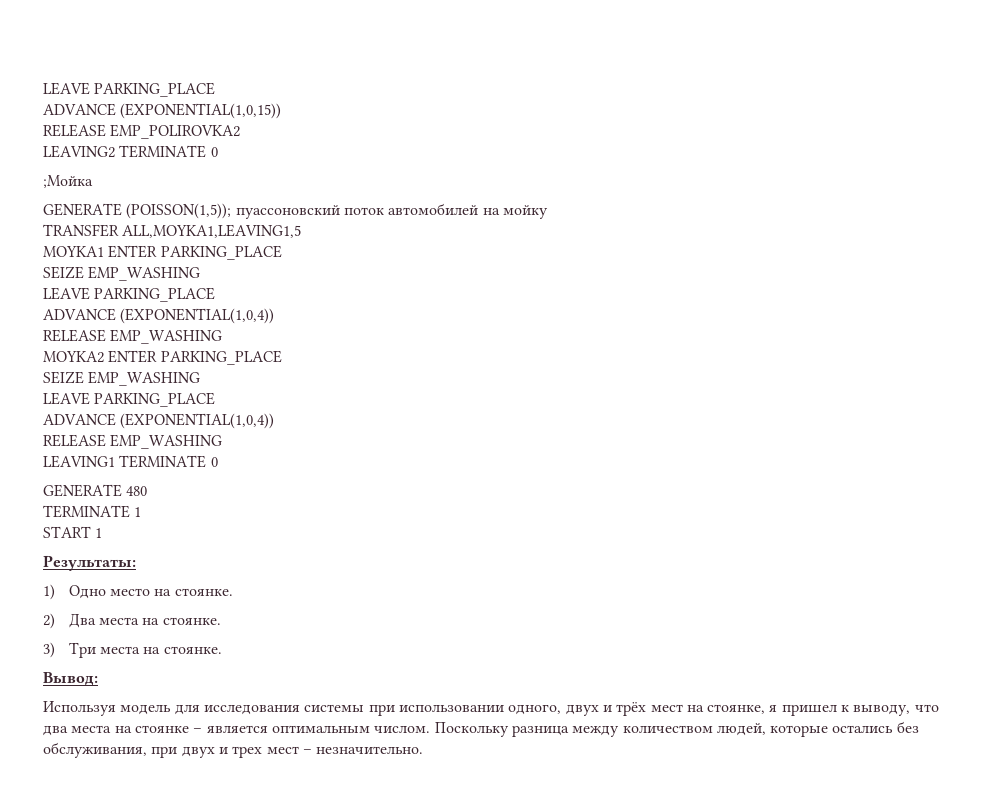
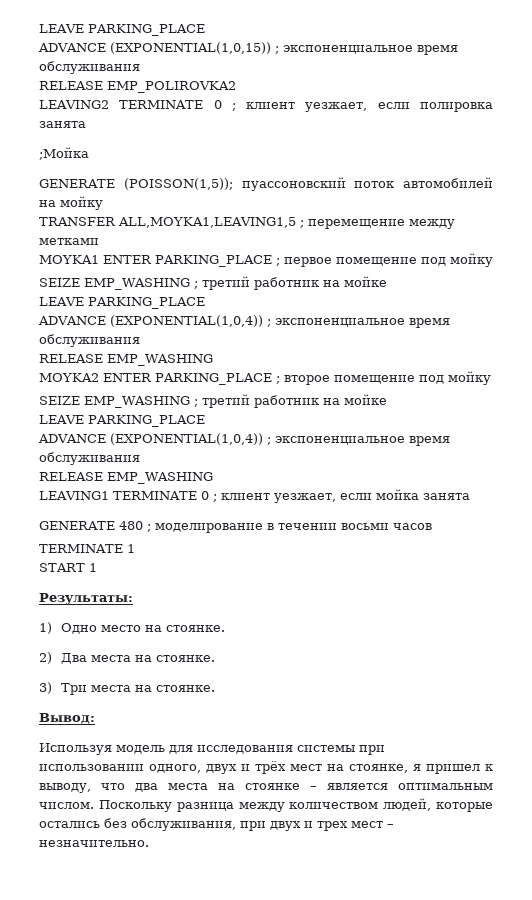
(282, 111) none -> [275,45,458,55] [39,61,140,74] ; экспоненциальное время обслуживания
(218, 152) none -> [231,102,493,112] [39,121,86,128] ; клиент уезжает, если полировка занята
(302, 231) none -> [300,219,455,229] [39,238,99,245] ; перемещение между метками
[43,266,201,281] [43,287,216,302] [43,308,275,324] // SEIZE EMP_WASHING // LEAVE PARKING_PLACE // ADVANCE (EXPONENTIAL(1,0,4)) -> [275,253,493,267] [39,276,387,290] [39,297,205,309] [38,315,450,328] [39,334,140,347] ; первое помещение под мойку // SEIZE EMP_WASHING ; третий работник на мойке // LEAVE PARKING_PLACE // ADVANCE (EXPONENTIAL(1,0,4)) ; экспоненциальное время обслуживания
[43,371,201,386] [43,392,216,407] [43,413,275,429] // SEIZE EMP_WASHING // LEAVE PARKING_PLACE // ADVANCE (EXPONENTIAL(1,0,4)) -> [275,371,491,385] [39,394,387,408] [39,415,205,427] [38,433,450,446] [39,452,140,465] ; второе помещение под мойку // SEIZE EMP_WASHING ; третий работник на мойке // LEAVE PARKING_PLACE // ADVANCE (EXPONENTIAL(1,0,4)) ; экспоненциальное время обслуживания
[43,484,148,497] // GENERATE 480 -> [213,489,470,503] [39,521,432,533] ; клиент уезжает, если мойка занята // GENERATE 480 ; моделирование в течении восьми часов

